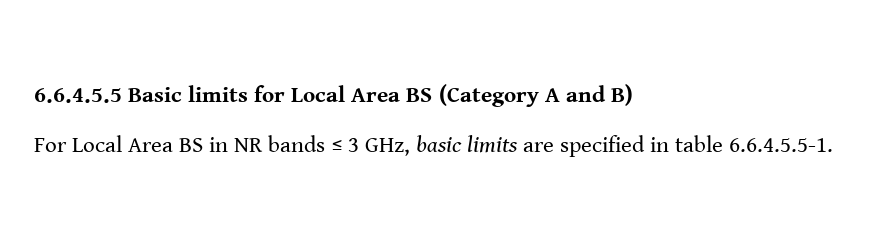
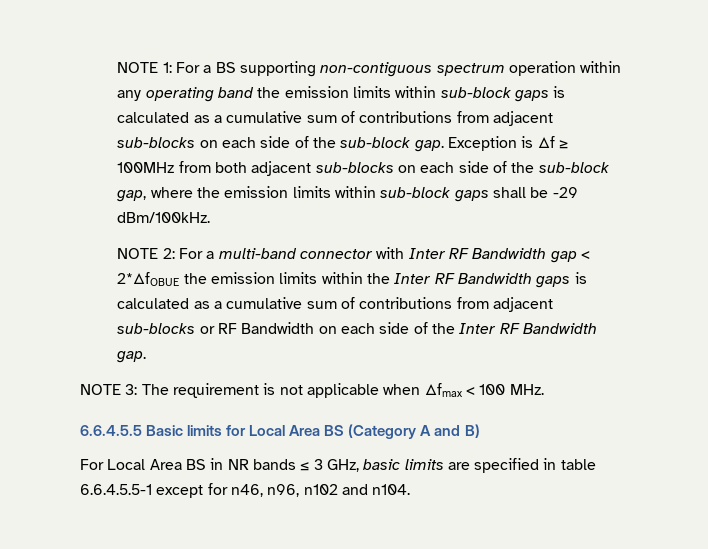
(34, 95) none -> [117,61,622,77] [117,86,566,102] [117,111,553,126] [117,136,568,152] [117,161,609,176] [116,186,578,202] [117,212,211,223] [117,247,590,263] [117,272,587,288] [117,297,553,312] [117,322,597,334] [116,351,147,363] [80,383,544,398] NOTE 1: For a BS supporting non-contiguous spectrum operation within any operating band the emission limits within sub-block gaps is calculated as a cumulative sum of contributions from adjacent sub-blocks on each side of the sub-block gap. Exception is Δf ≥ 100MHz from both adjacent sub-blocks on each side of the sub-block gap, where the emission limits within sub-block gaps shall be -29 dBm/100kHz. // NOTE 2: For a multi-band connector with Inter RF Bandwidth gap < 2*ΔfOBUE the emission limits within the Inter RF Bandwidth gaps is calculated as a cumulative sum of contributions from adjacent sub-blocks or RF Bandwidth on each side of the Inter RF Bandwidth gap. // NOTE 3: The requirement is not applicable when Δfmax < 100 MHz. //
[729,138,834,152] 6.6.4.5.5-1. -> [80,483,411,498] 6.6.4.5.5-1 except for n46, n96, n102 and n104.

